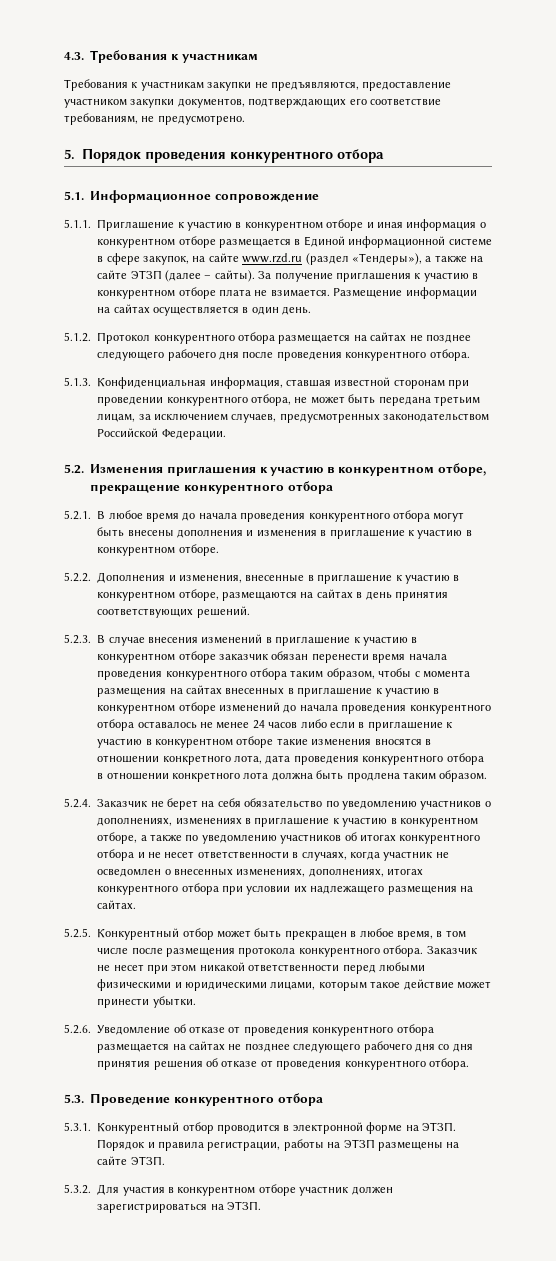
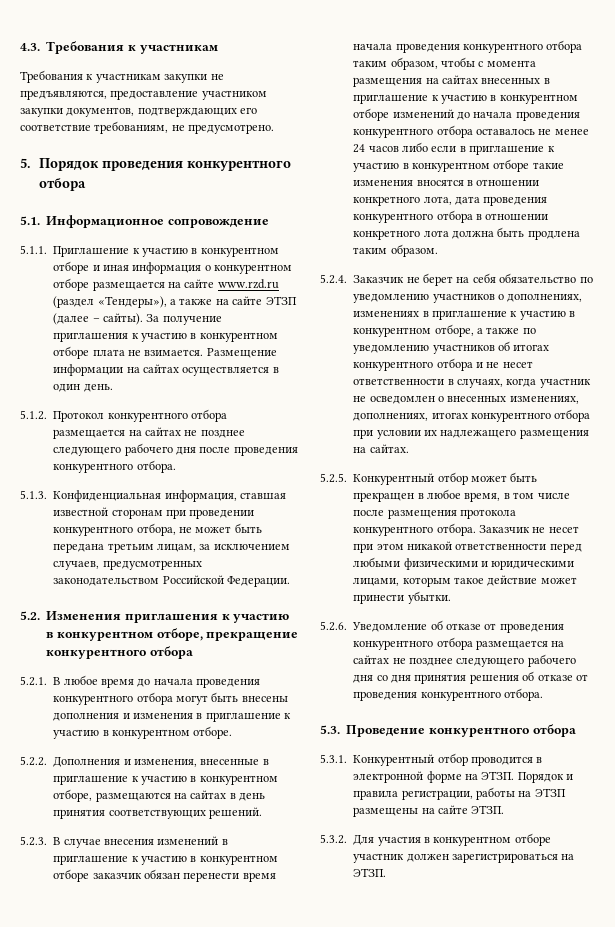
[294,236,492,248] [97,253,189,265] в Единой информационной системе в сфере закупок, -> (165, 286) none

